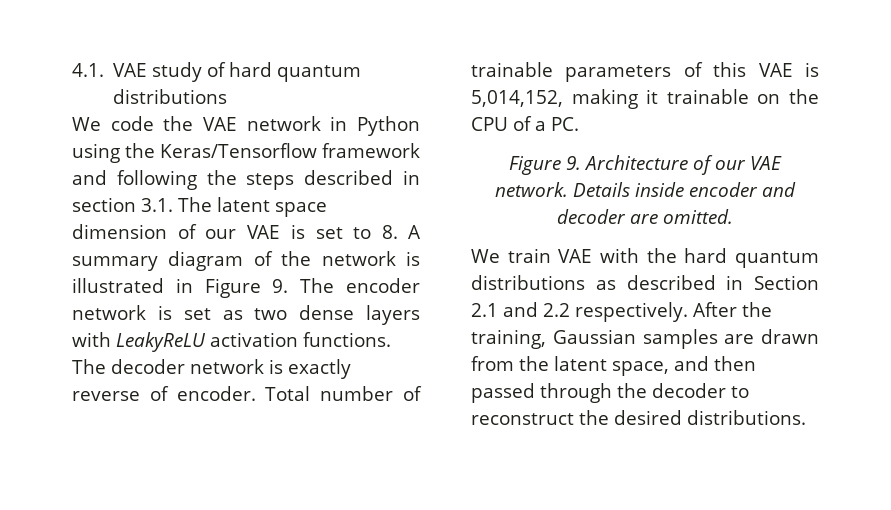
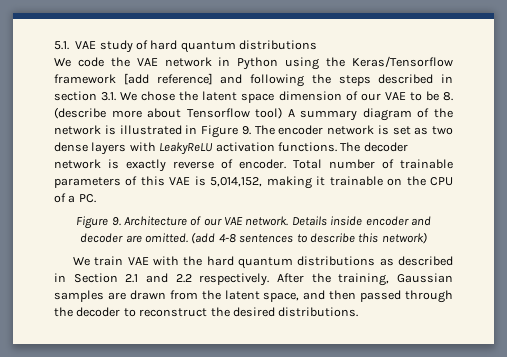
[72,63,104,77] 4.1. -> [54,41,69,50] 5.1.
(420, 150) none -> [123,73,213,85] [add reference]
[178,197,212,212] The -> [120,91,199,101] We chose the
[290,224,398,239] is set to 8. -> [409,91,454,101] [54,107,283,119] to be 8. (describe more about Tensorflow tool)
(733, 216) none -> [191,232,427,244] (add 4-8 sentences to describe this network)

